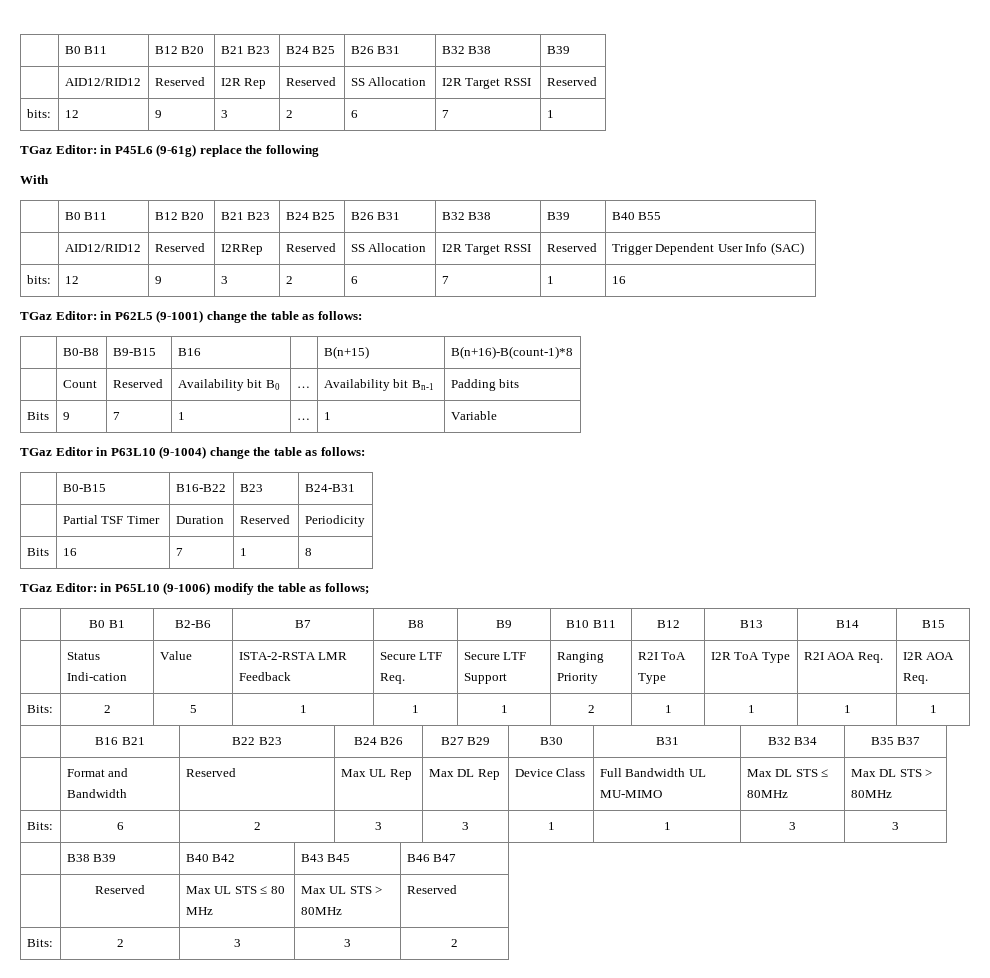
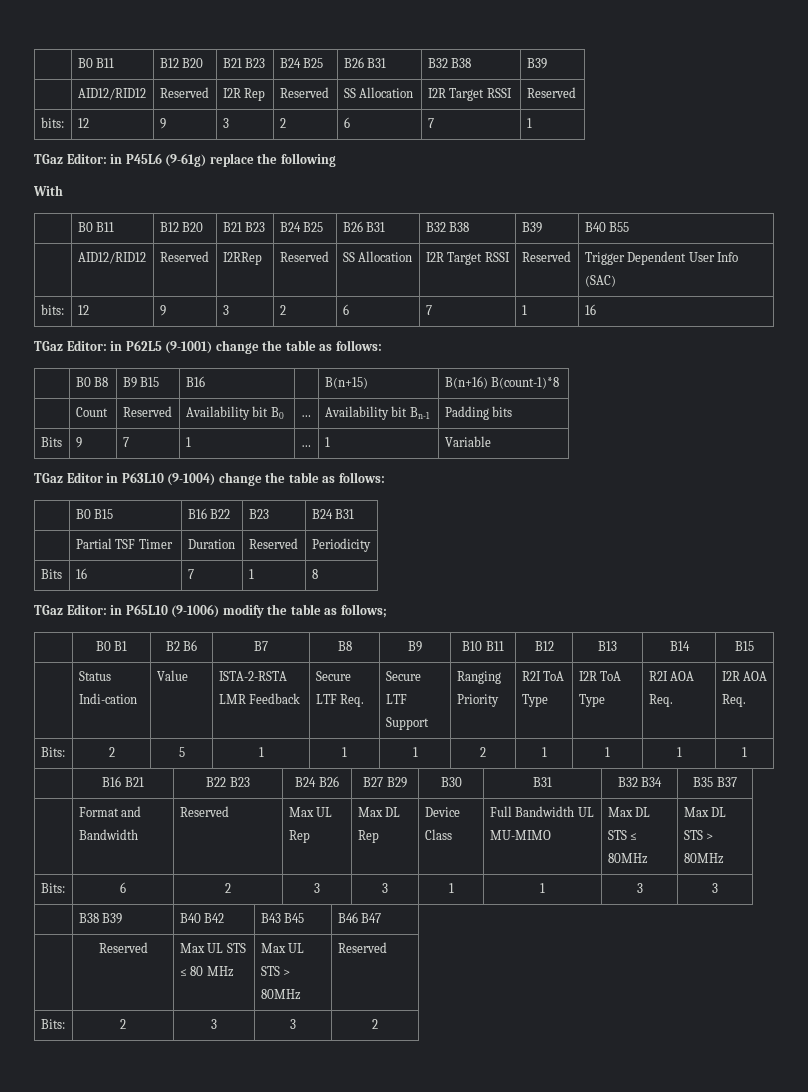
[62,348,99,356] [112,348,156,356] B0-B8 | B9-B15 -> [75,377,109,387] [122,377,160,388] B0 B8 | B9 B15
[450,346,573,359] B(n+16)-B(count-1)*8 -> [444,376,560,389] B(n+16) B(count-1)*8
[62,484,106,492] [175,484,226,492] [239,484,263,492] [304,484,355,492] B0-B15 | B16-B22 | B23 | B24-B31 -> [75,509,114,519] [187,508,231,519] [248,509,269,519] [311,509,355,519] B0 B15 | B16 B22 | B23 | B24 B31
[175,620,211,628] B2-B6 -> [165,640,198,651] B2 B6

